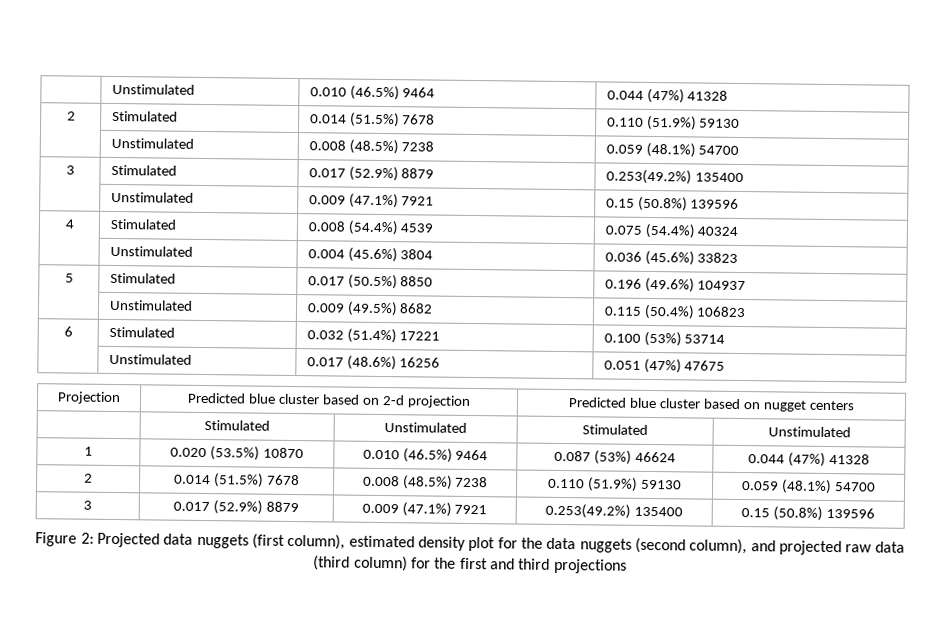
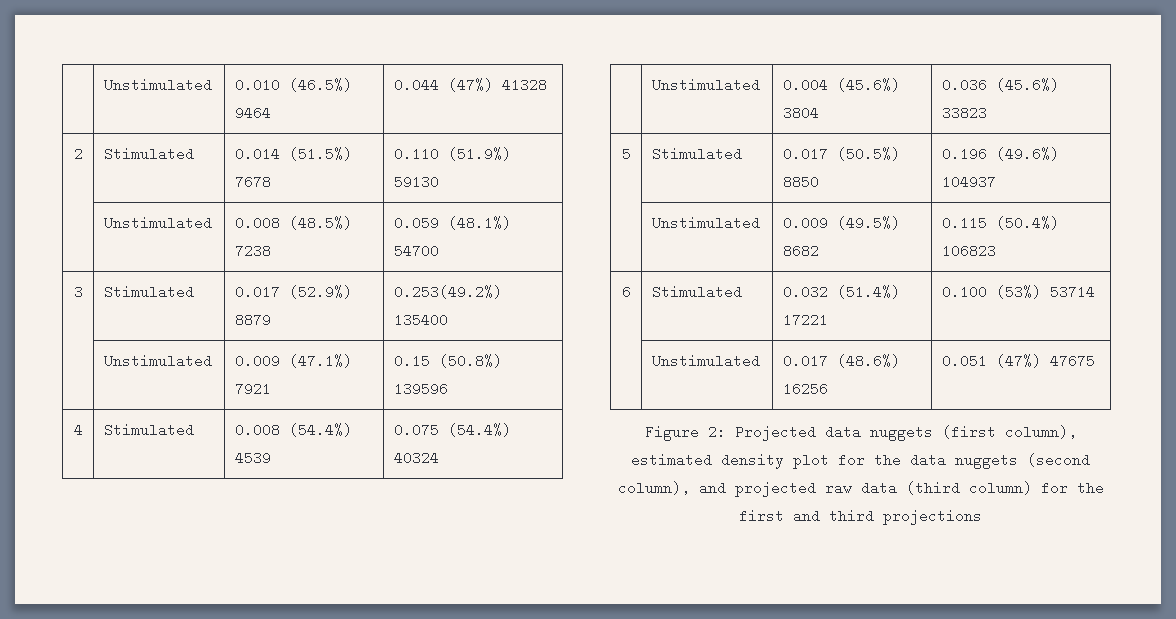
[57,391,121,405] [187,392,471,408] [568,397,855,412] [203,420,270,431] [384,422,467,433] [582,424,648,435] [767,426,851,438] [84,446,93,456] [170,446,304,461] [362,448,489,463] [554,450,676,465] [748,452,870,467] [84,473,93,483] [174,473,300,488] [362,475,489,490] [548,477,682,492] [742,479,876,495] [83,500,92,510] [173,500,299,515] [361,502,488,517] [545,503,683,519] [741,506,875,521] // Projection | Predicted blue cluster based on 2-d projection | Predicted blue cluster based on nugget centers // | Stimulated | Unstimulated | Stimulated | Unstimulated // 1 | 0.020 (53.5%) 10870 | 0.010 (46.5%) 9464 | 0.087 (53%) 46624 | 0.044 (47%) 41328 // 2 | 0.014 (51.5%) 7678 | 0.008 (48.5%) 7238 | 0.110 (51.9%) 59130 | 0.059 (48.1%) 54700 // 3 | 0.017 (52.9%) 8879 | 0.009 (47.1%) 7921 | 0.253(49.2%) 135400 | 0.15 (50.8%) 139596 -> (1095, 361) none

